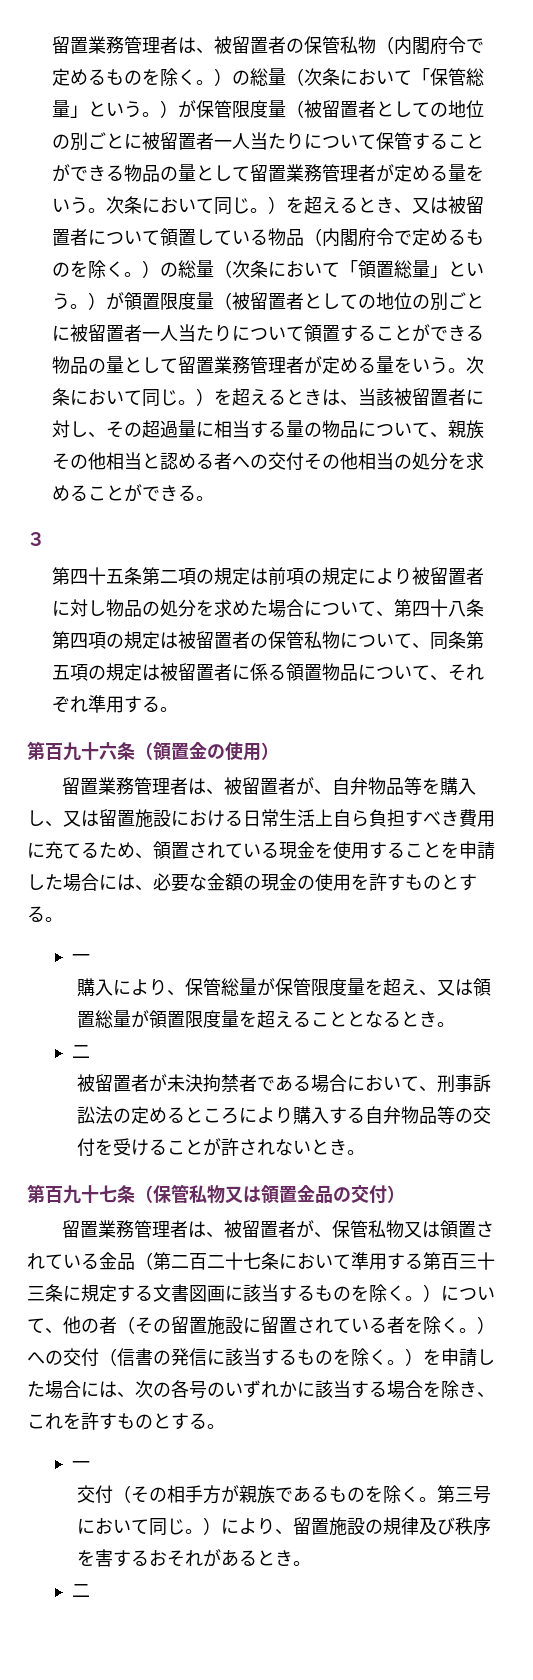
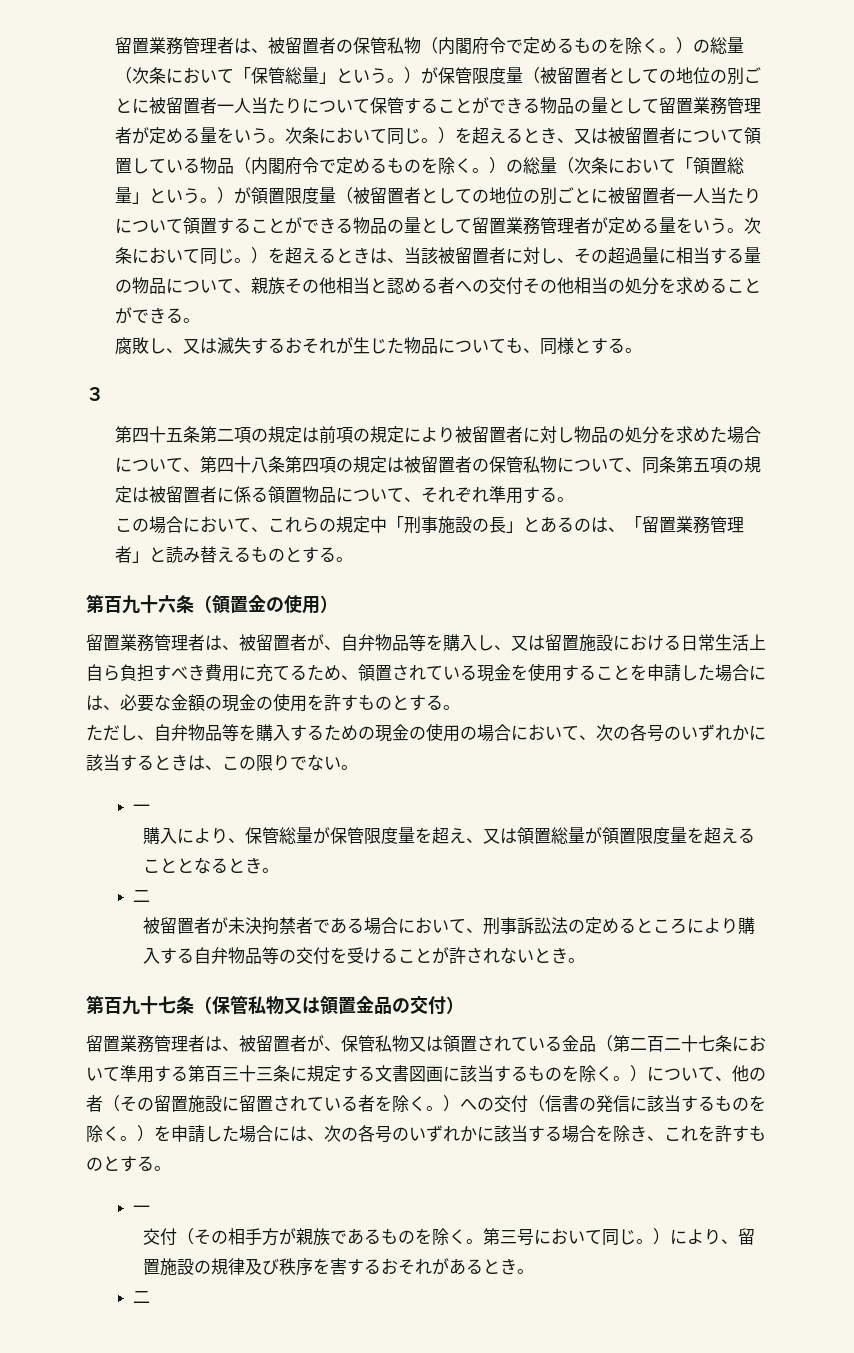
(214, 498) none -> [114,337,642,355] // 腐敗し、又は滅失するおそれが生じた物品についても、同様とする。
(178, 709) none -> [114,516,744,534] [114,546,353,563] // この場合において、これらの規定中「刑事施設の長」とあるのは、「留置業務管理者」と読み替えるものとする。
(63, 919) none -> [86,723,766,742] [86,754,358,771] // ただし、自弁物品等を購入するための現金の使用の場合において、次の各号のいずれかに該当するときは、この限りでない。

